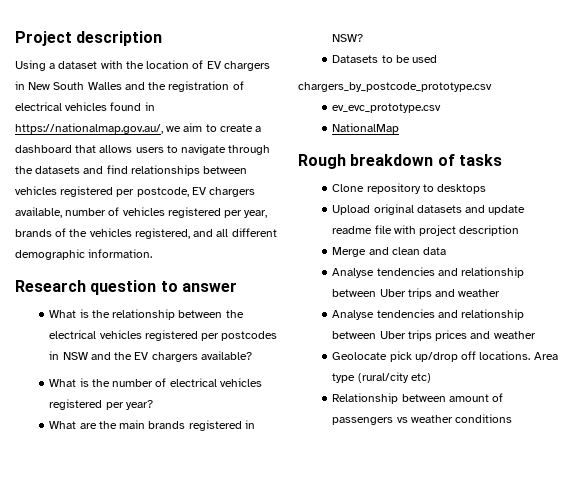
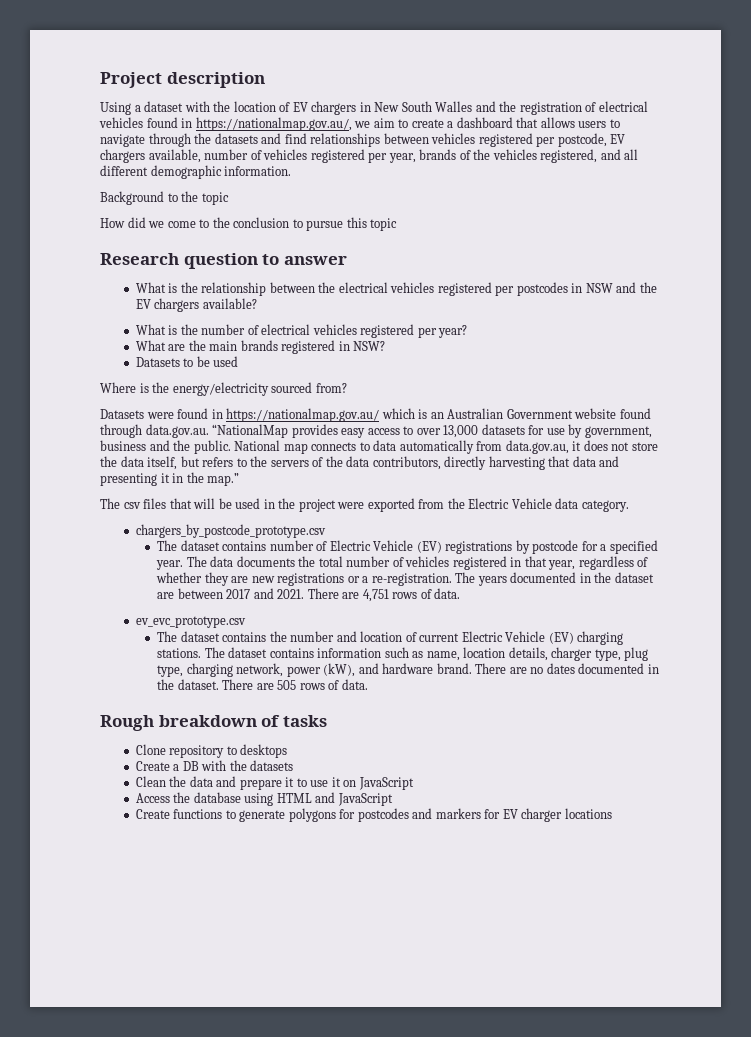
(153, 253) none -> [100,191,229,205] [100,217,398,231] // Background to the topic // How did we come to the conclusion to pursue this topic
[298,82,492,92] [332,103,442,113] [332,123,400,134] chargers_by_postcode_prototype.csv // ev_evc_prototype.csv // NationalMap -> [100,382,347,396] [100,408,651,422] [100,424,652,438] [100,440,658,454] [100,456,620,470] [100,472,240,486] [100,498,629,512] [135,524,326,538] [157,540,658,554] [156,556,649,570] [156,572,654,586] [157,588,461,602] [135,616,246,628] [157,631,624,645] [157,647,649,661] [157,663,659,677] [157,679,368,690] Where is the energy/electricity sourced from? // Datasets were found in https://nationalmap.gov.au/ which is an Australian Government website found through data.gov.au. “NationalMap provides easy access to over 13,000 datasets for use by government, business and the public. National map connects to data automatically from data.gov.au, it does not store the data itself, but refers to the servers of the data contributors, directly harvesting that data and presenting it in the map.” // The csv files that will be used in the project were exported from the Electric Vehicle data category. // chargers_by_postcode_prototype.csv // The dataset contains number of Electric Vehicle (EV) registrations by postcode for a specified year. The data documents the total number of vehicles registered in that year, regardless of whether they are new registrations or a re-registration. The years documented in the dataset are between 2017 and 2021. There are 4,751 rows of data. // ev_evc_prototype.csv // The dataset contains the number and location of current Electric Vehicle (EV) charging stations. The dataset contains information such as name, location details, charger type, plug type, charging network, power (kW), and hardware brand. There are no dates documented in the dataset. There are 505 rows of data.
[332,204,526,215] [332,225,520,236] [332,247,447,257] [332,267,525,278] [332,288,501,299] [332,309,525,320] [332,330,536,341] [332,351,558,362] [332,372,431,383] [332,393,504,404] [332,414,513,425] Upload original datasets and update readme file with project description // Merge and clean data // Analyse tendencies and relationship between Uber trips and weather // Analyse tendencies and relationship between Uber trips prices and weather // Geolocate pick up/drop off locations. Area type (rural/city etc) // Relationship between amount of passengers vs weather conditions -> [135,760,294,771] [135,776,414,790] [135,792,393,806] [135,808,612,822] Create a DB with the datasets // Clean the data and prepare it to use it on JavaScript // Access the database using HTML and JavaScript // Create functions to generate polygons for postcodes and markers for EV charger locations

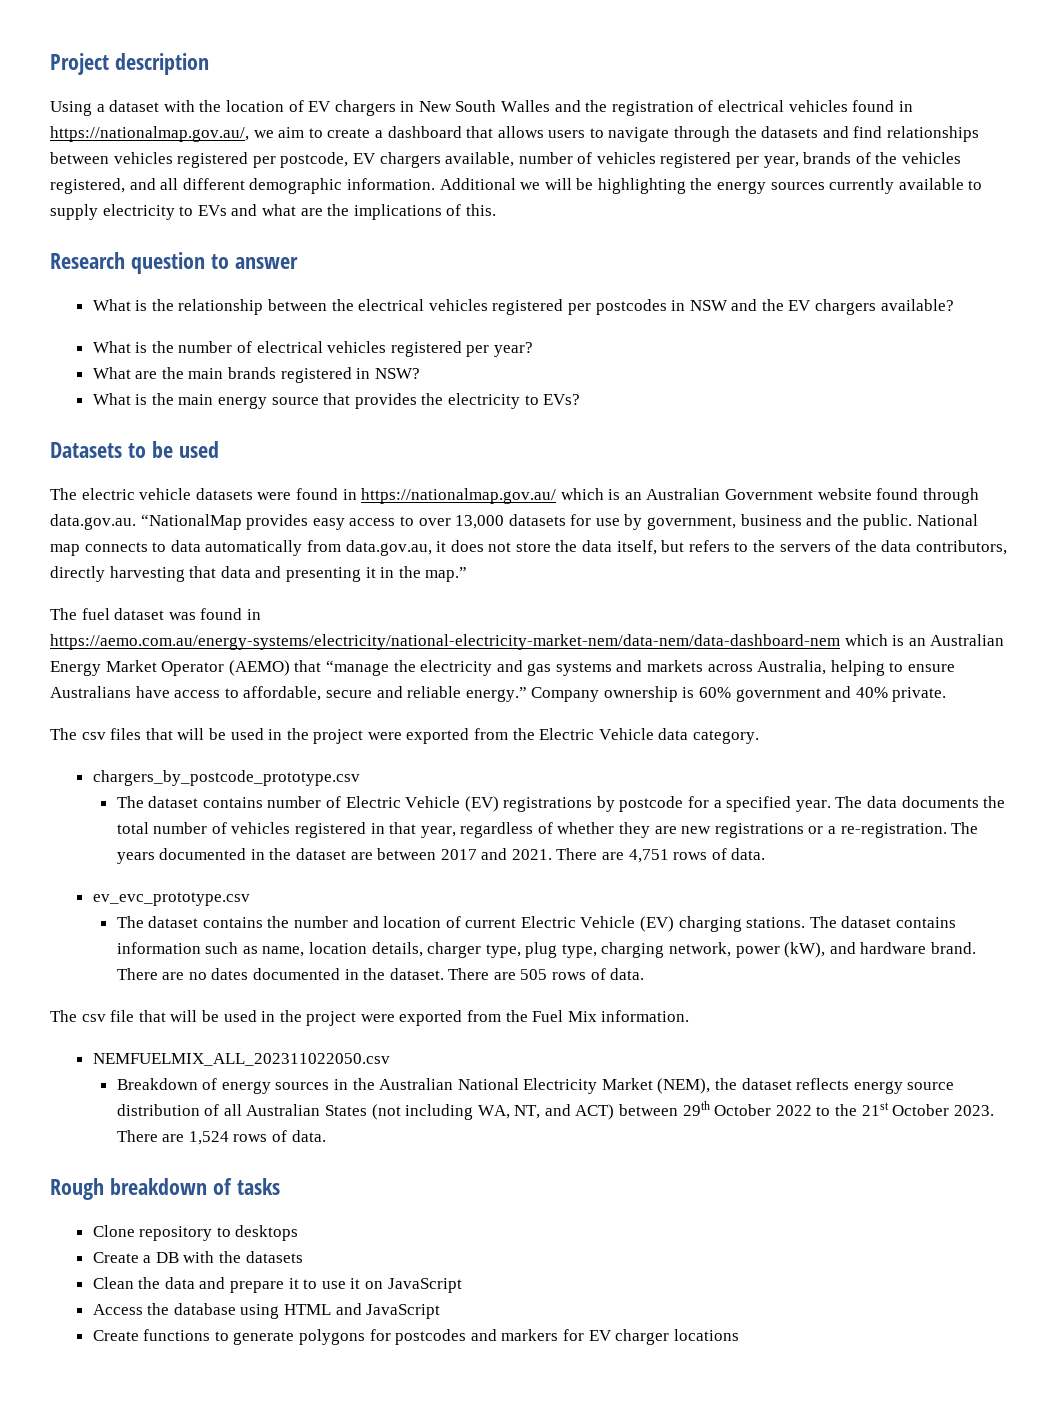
[100,191,229,205] [100,217,398,231] // Background to the topic // How did we come to the conclusion to pursue this topic -> [439,178,983,194] [50,204,496,220] Additional we will be highlighting the energy sources currently available to supply electricity to EVs and what are the implications of this.
[135,356,239,367] [100,382,347,396] [100,409,144,419] Datasets to be used // Where is the energy/electricity sourced from? // Datasets -> [92,393,581,409] [50,441,219,458] [50,488,253,500] What is the main energy source that provides the electricity to EVs? // Datasets to be used // The electric vehicle datasets
(240, 479) none -> [50,608,261,620] [50,634,1005,650] [50,660,956,676] [50,686,947,702] // The fuel dataset was found in https://aemo.com.au/energy-systems/electricity/national-electricity-market-nem/data-nem/data-dashboard-nem which is an Australian Energy Market Operator (AEMO) that “manage the electricity and gas systems and markets across Australia, helping to ensure Australians have access to affordable, secure and reliable energy.” Company ownership is 60% government and 40% private.
(368, 684) none -> [50,1010,690,1026] [92,1053,390,1066] [116,1078,955,1094] [116,1101,994,1120] [116,1130,326,1145] // The csv file that will be used in the project were exported from the Fuel Mix information. // NEMFUELMIX_ALL_202311022050.csv // Breakdown of energy sources in the Australian National Electricity Market (NEM), the dataset reflects energy source distribution of all Australian States (not including WA, NT, and ACT) between 29th October 2022 to the 21st October 2023. There are 1,524 rows of data.

